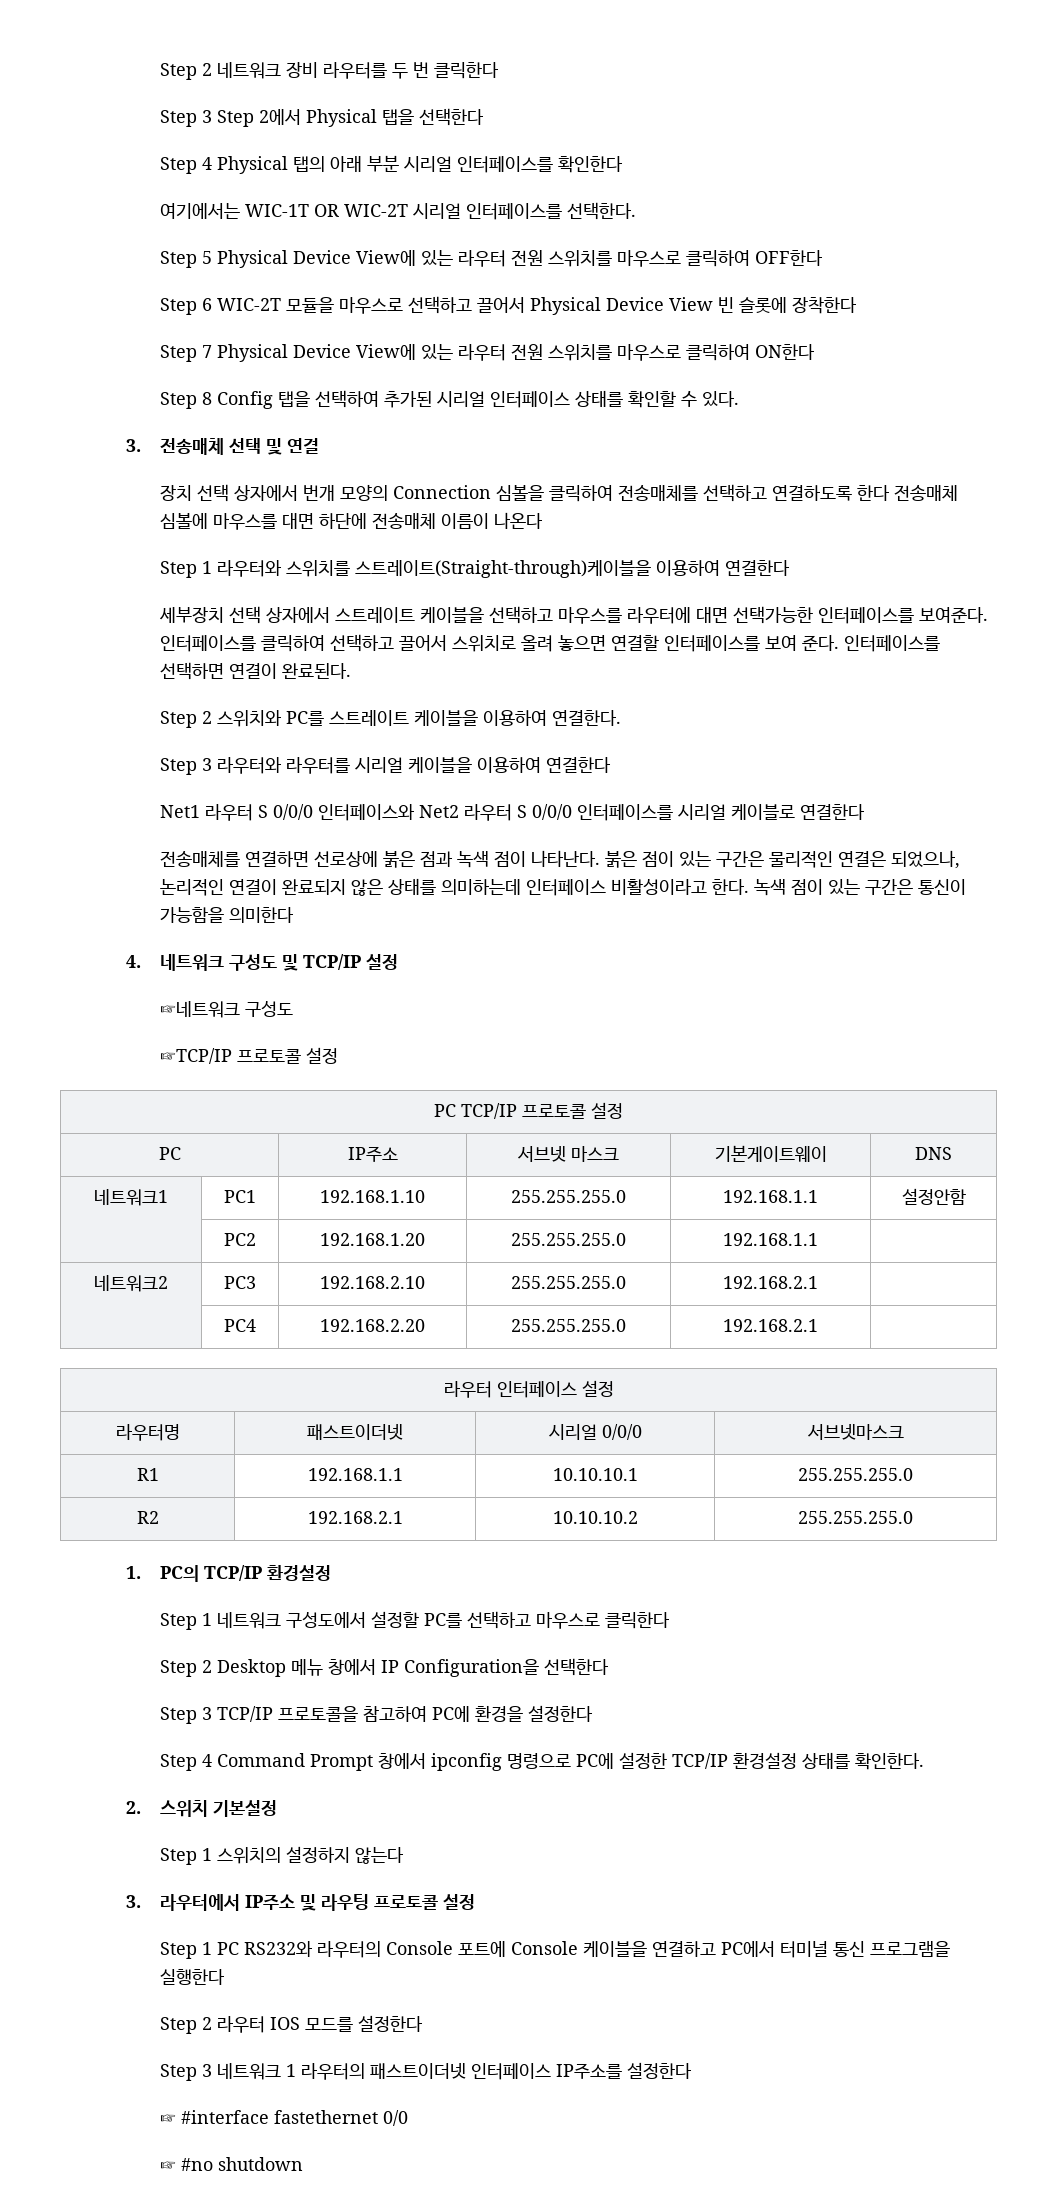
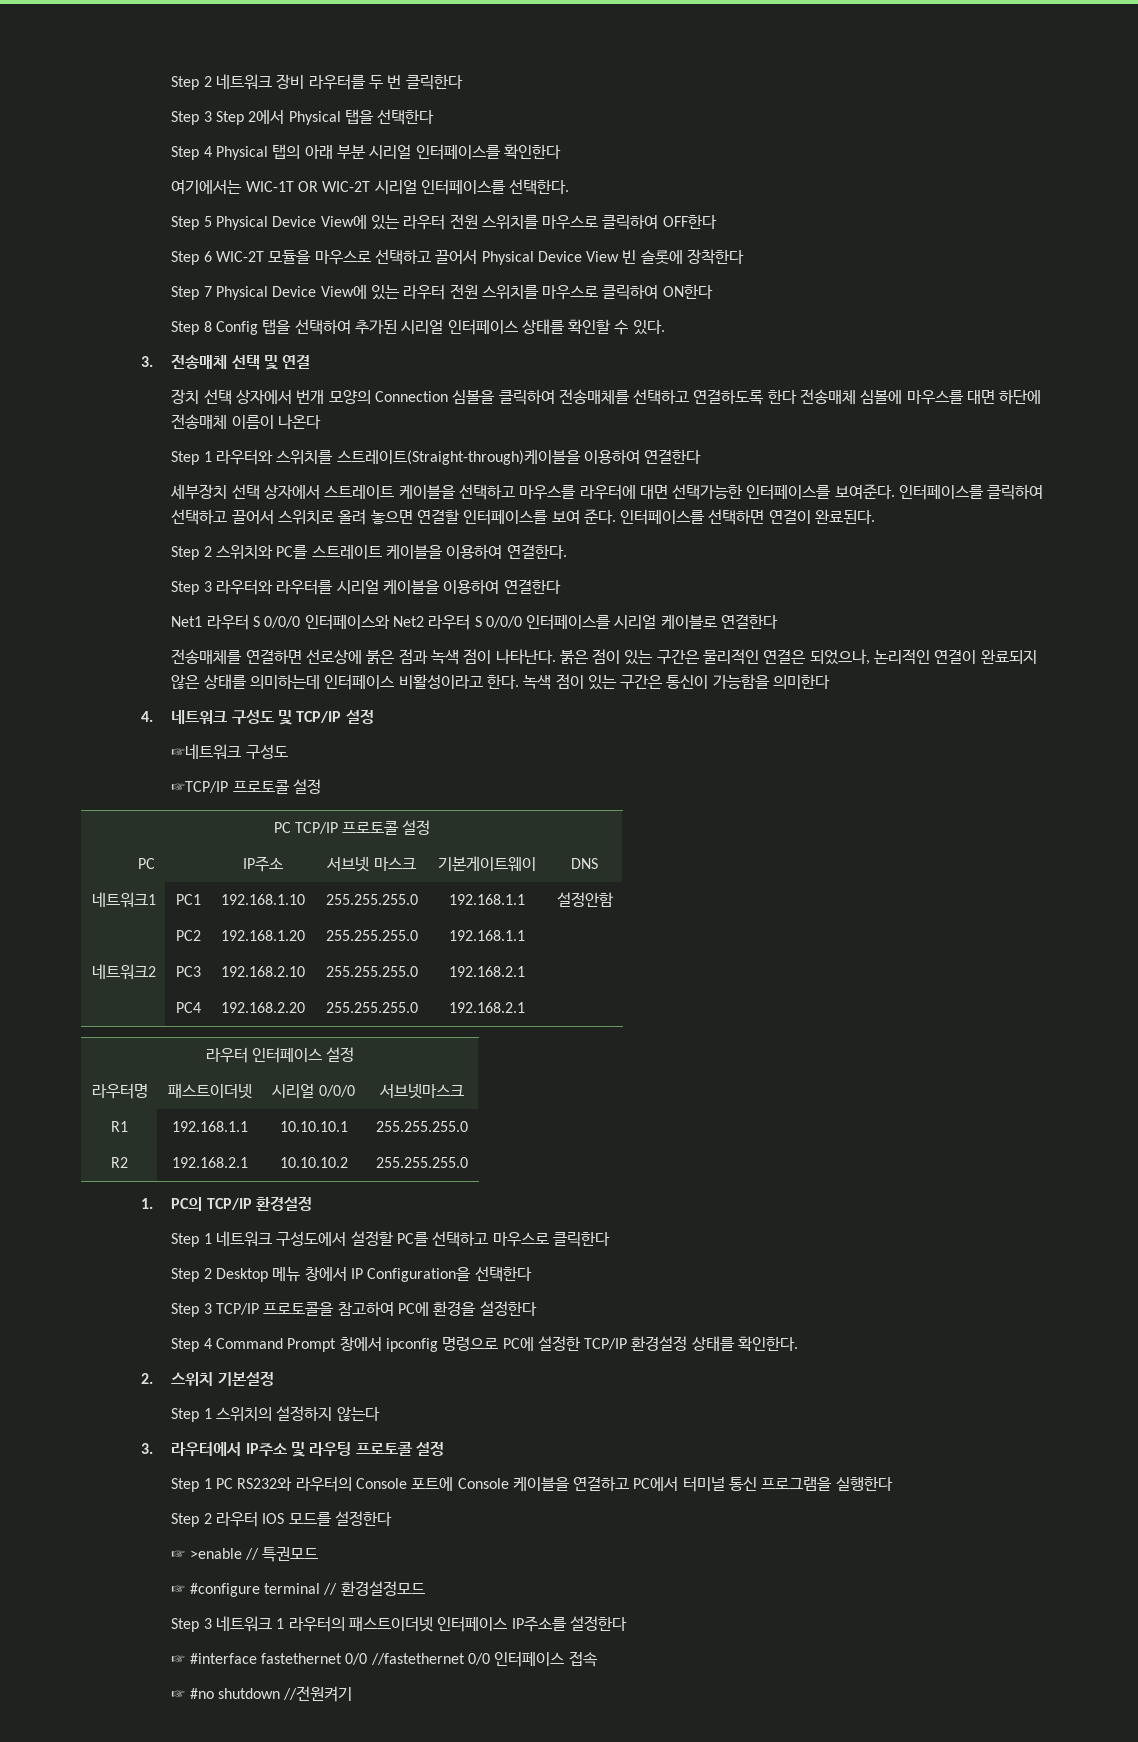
(423, 2023) none -> [171,1547,319,1562] [171,1581,425,1597] // ☞ >enable // 특권모드 // ☞ #configure terminal // 환경설정모드
(408, 2118) none -> [370,1651,598,1667] //fastethernet 0/0 인터페이스 접속
(303, 2164) none -> [283,1686,353,1702] //전원켜기

